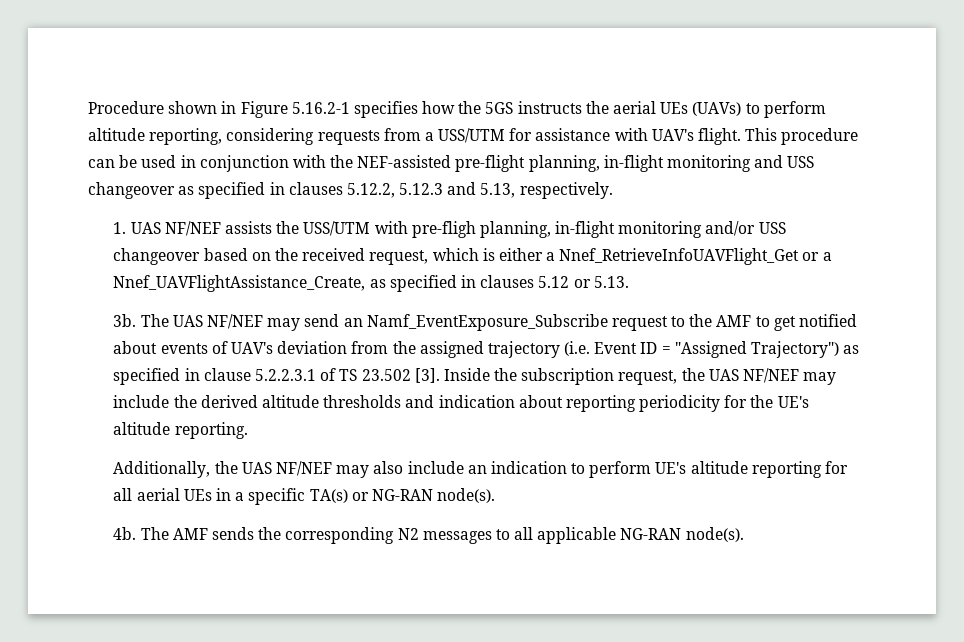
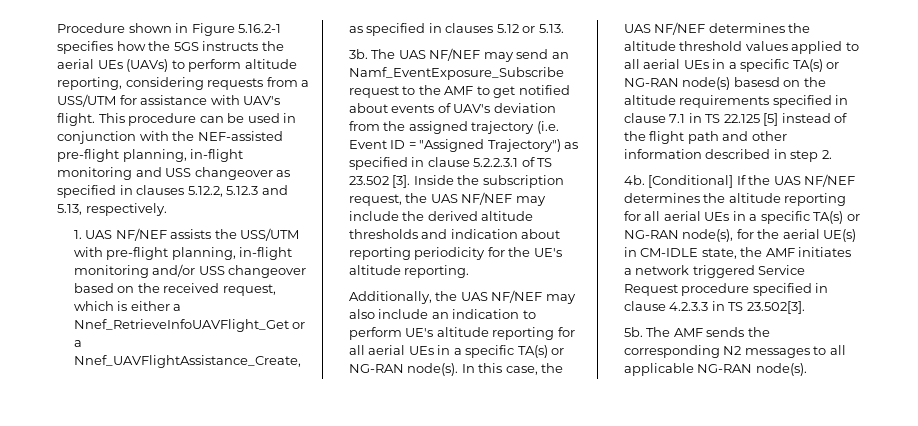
[411,221,476,238] pre-fligh -> [106,247,169,260] pre-flight
[113,527,137,540] // 4b. -> [461,363,564,375] [623,22,811,35] [623,41,859,54] [623,59,840,72] [623,77,826,90] [623,95,849,108] [623,113,848,126] [623,131,787,144] [623,149,832,162] [623,174,856,188] [623,193,847,206] [623,211,860,224] [623,229,857,242] [623,247,852,259] [623,265,806,278] [623,283,829,296] [623,301,805,314] [623,327,643,337] In this case, the UAS NF/NEF determines the altitude threshold values applied to all aerial UEs in a specific TA(s) or NG-RAN node(s) basesd on the altitude requirements specified in clause 7.1 in TS 22.125 [5] instead of the flight path and other information described in step 2. // 4b. [Conditional] If the UAS NF/NEF determines the altitude reporting for all aerial UEs in a specific TA(s) or NG-RAN node(s), for the aerial UE(s) in CM-IDLE state, the AMF initiates a network triggered Service Request procedure specified in clause 4.2.3.3 in TS 23.502[3]. // 5b.

